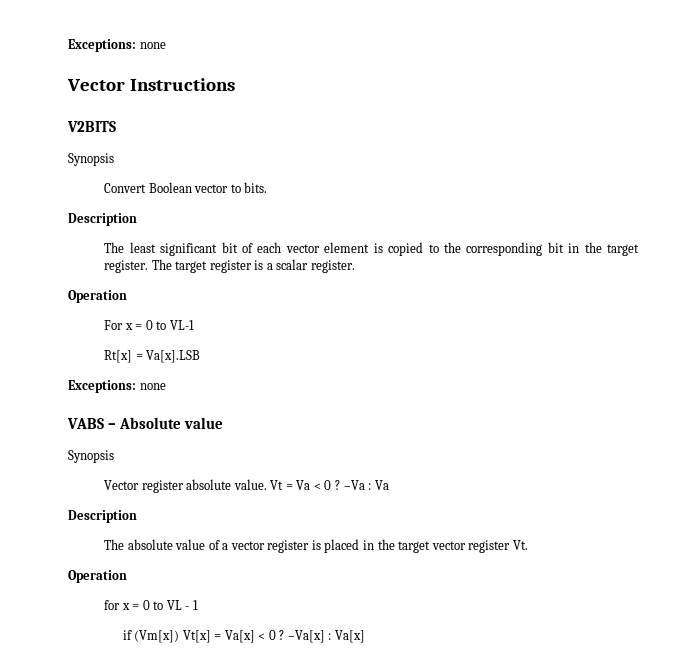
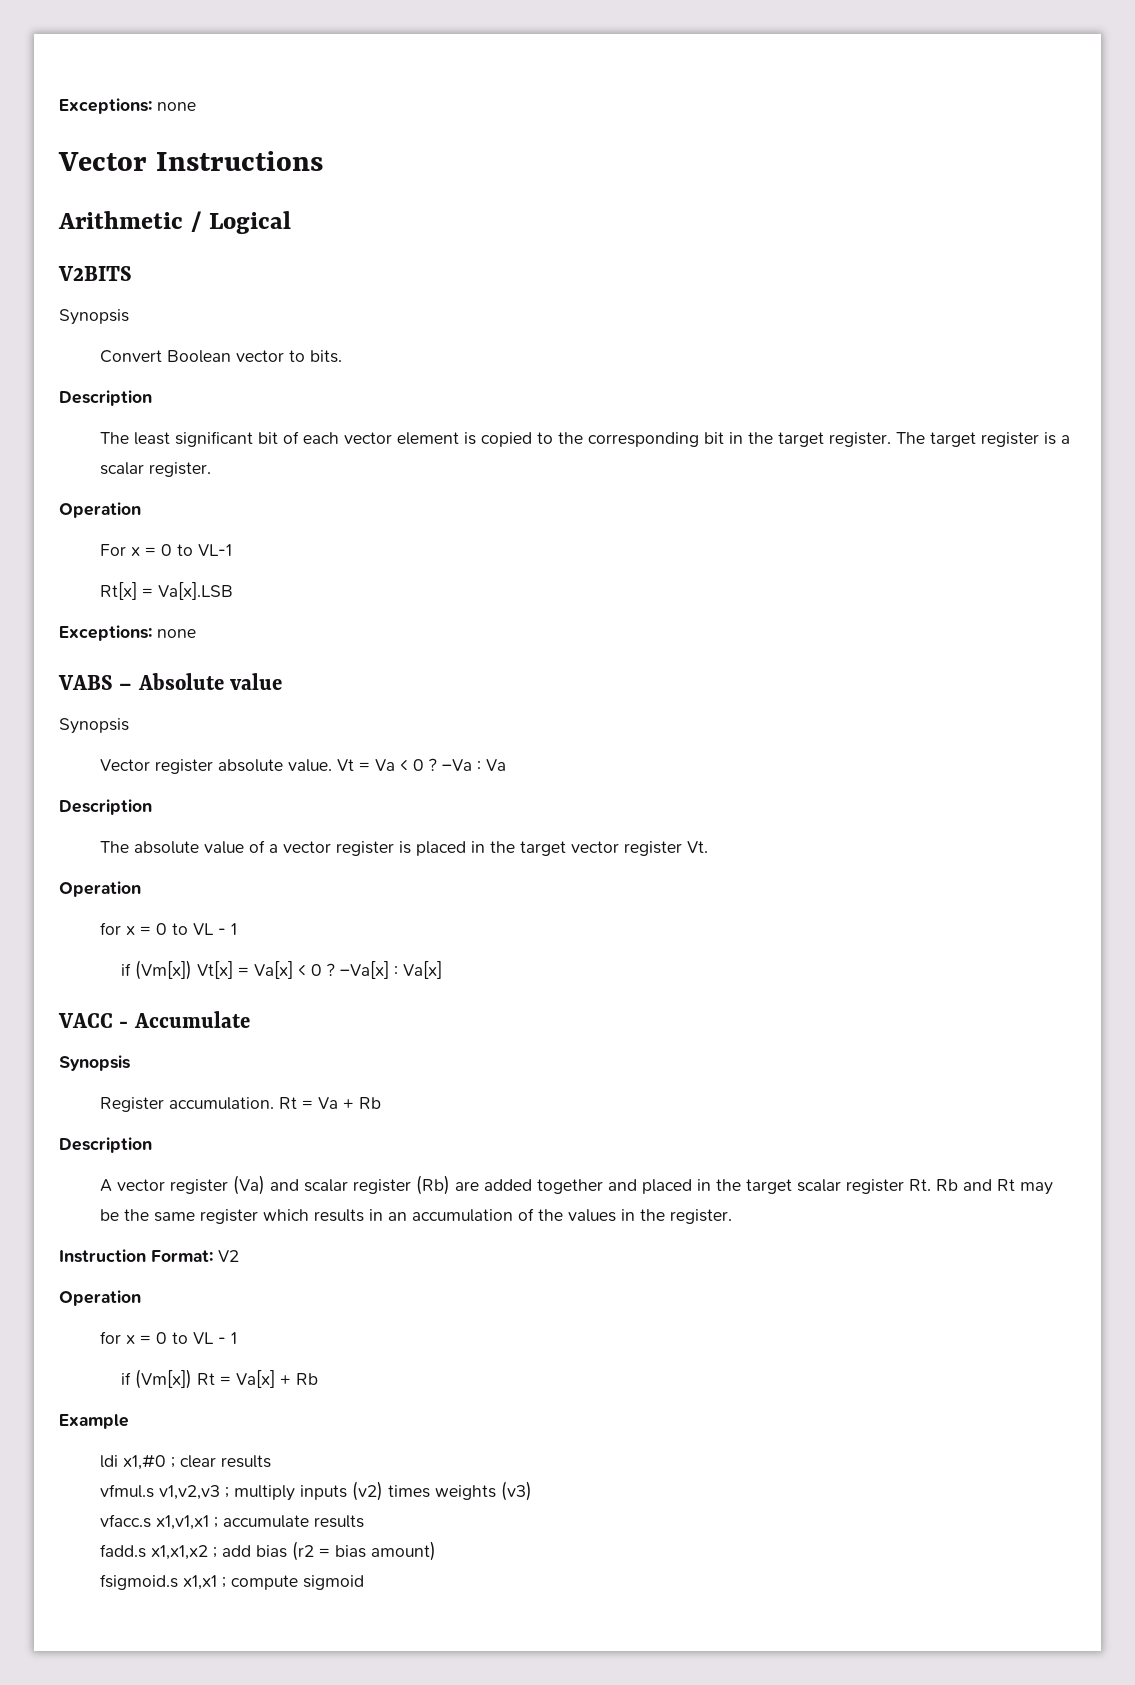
(235, 84) none -> [58,211,292,234] // Arithmetic / Logical
(365, 636) none -> [58,1011,250,1028] [59,1055,130,1071] [100,1097,382,1112] [59,1137,152,1153] [100,1175,1054,1195] [100,1208,733,1224] [59,1249,239,1263] [59,1290,141,1306] [100,1331,238,1344] [120,1369,318,1389] [59,1414,129,1429] [100,1454,272,1470] [100,1481,533,1501] [100,1514,365,1530] [100,1541,437,1561] [100,1574,365,1590] // VACC - Accumulate // Synopsis // Register accumulation. Rt = Va + Rb // Description // A vector register (Va) and scalar register (Rb) are added together and placed in the target scalar register Rt. Rb and Rt may be the same register which results in an accumulation of the values in the register. // Instruction Format: V2 // Operation // for x = 0 to VL - 1 // if (Vm[x]) Rt = Va[x] + Rb // Example // ldi x1,#0 ; clear results // vfmul.s v1,v2,v3 ; multiply inputs (v2) times weights (v3) // vfacc.s x1,v1,x1 ; accumulate results // fadd.s x1,x1,x2 ; add bias (r2 = bias amount) // fsigmoid.s x1,x1 ; compute sigmoid

